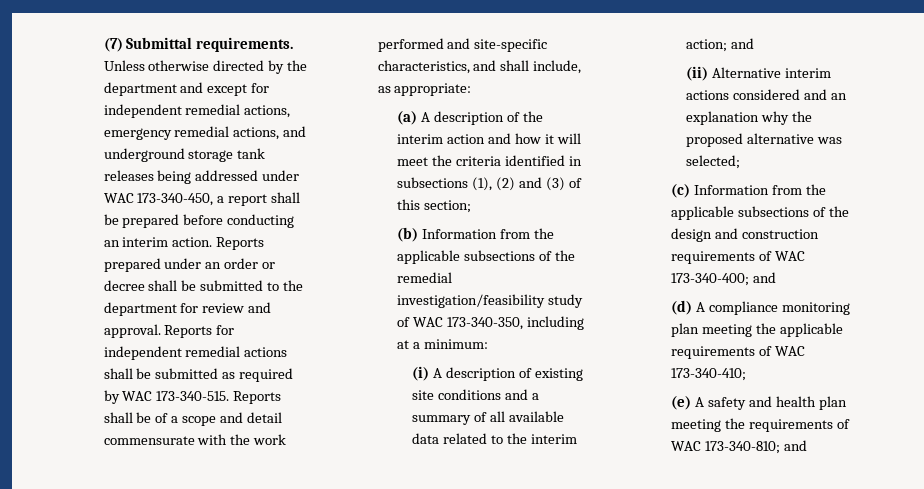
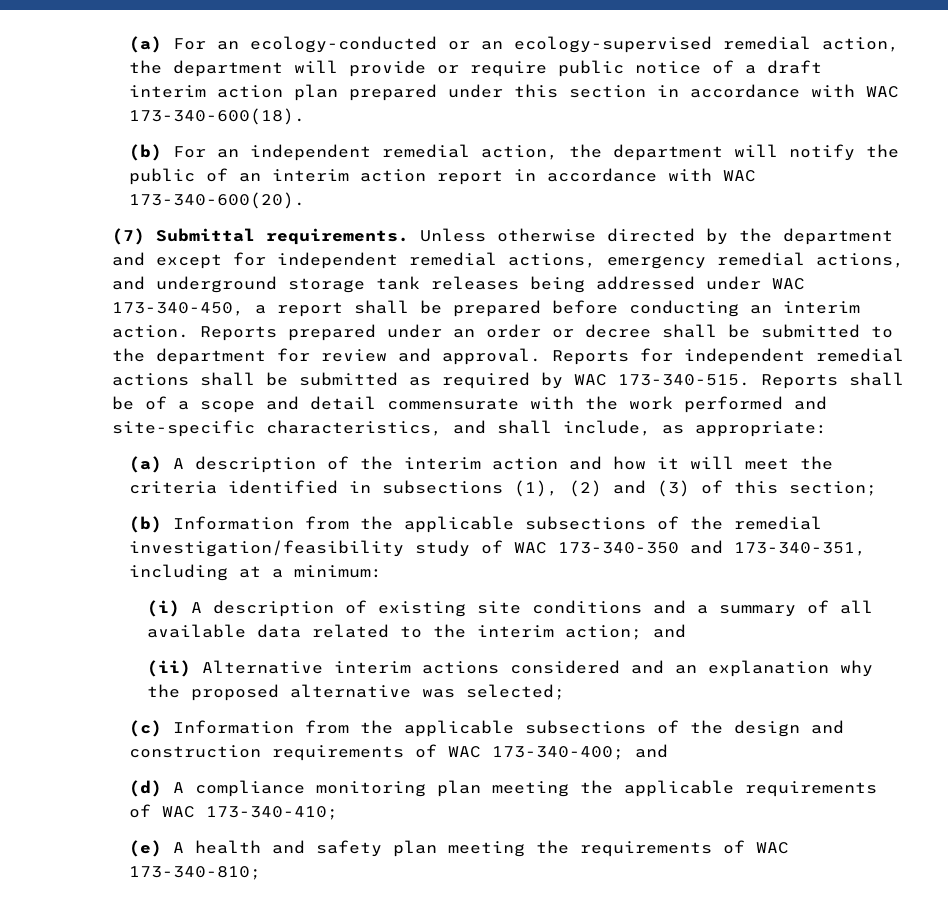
(103, 45) none -> [129,36,900,53] [129,60,823,77] [129,84,900,101] [129,108,306,125] [129,144,900,161] [129,168,757,185] [129,192,306,209] (a) For an ecology-conducted or an ecology-supervised remedial action, the department will provide or require public notice of a draft interim action plan prepared under this section in accordance with WAC 173-340-600(18). // (b) For an independent remedial action, the department will notify the public of an interim action report in accordance with WAC 173-340-600(20). //
[447,317,524,330] 173-340-350, -> [558,540,867,556] 173-340-350 and 173-340-351,
[708,396,816,410] safety and health -> [195,840,383,857] health and safety
[784,440,808,451] and -> (262, 873) none

